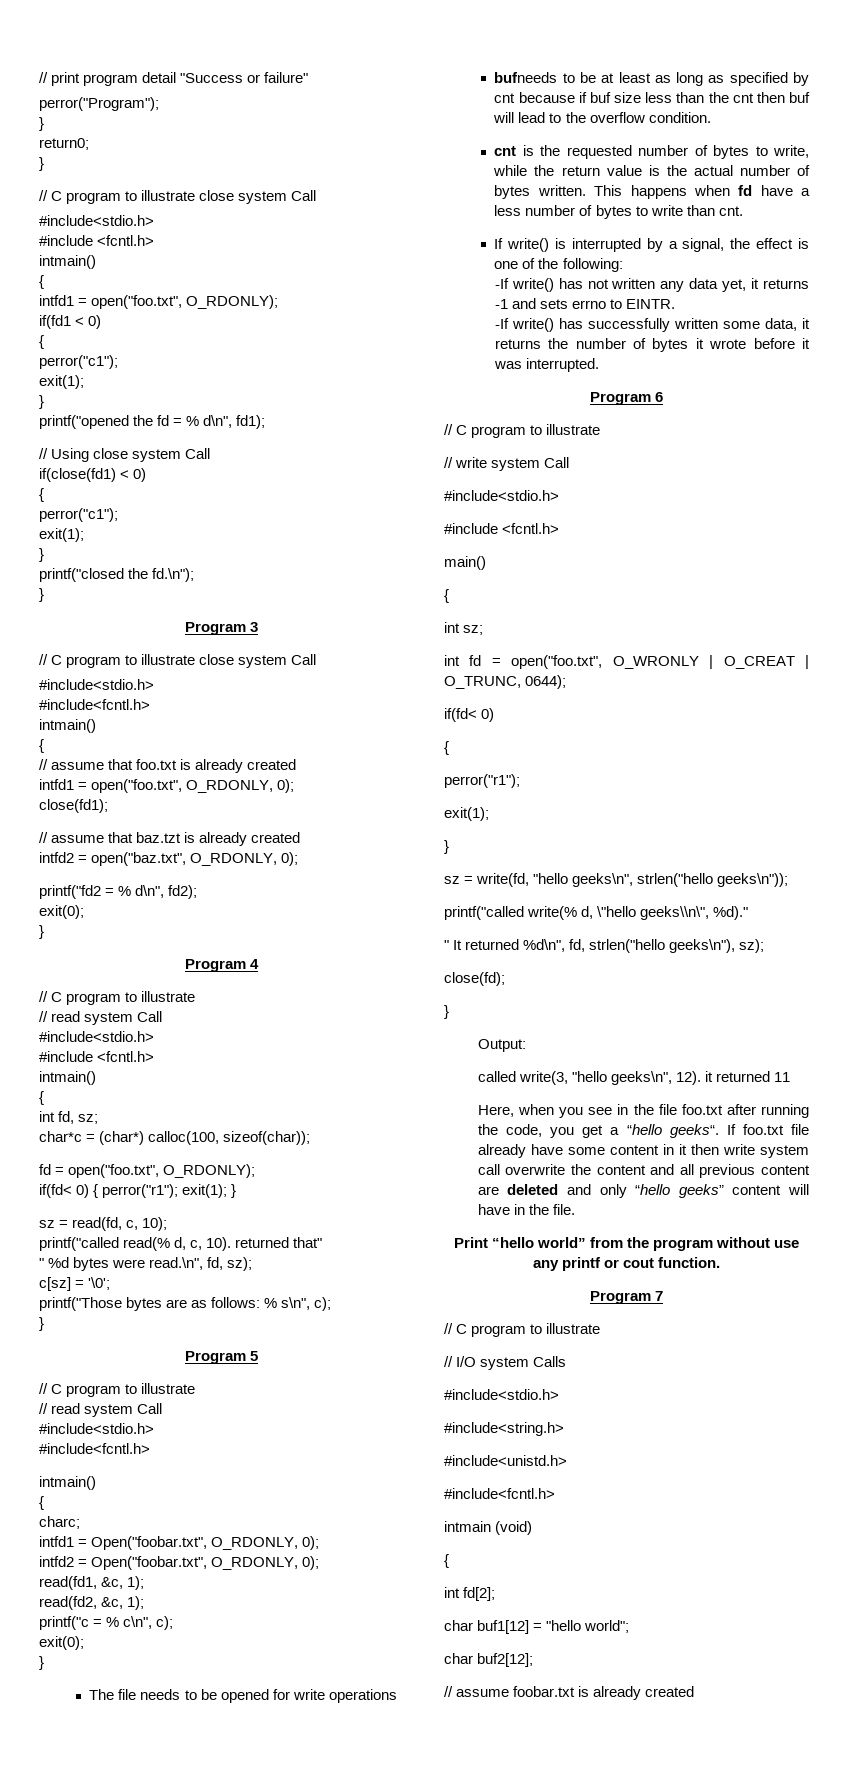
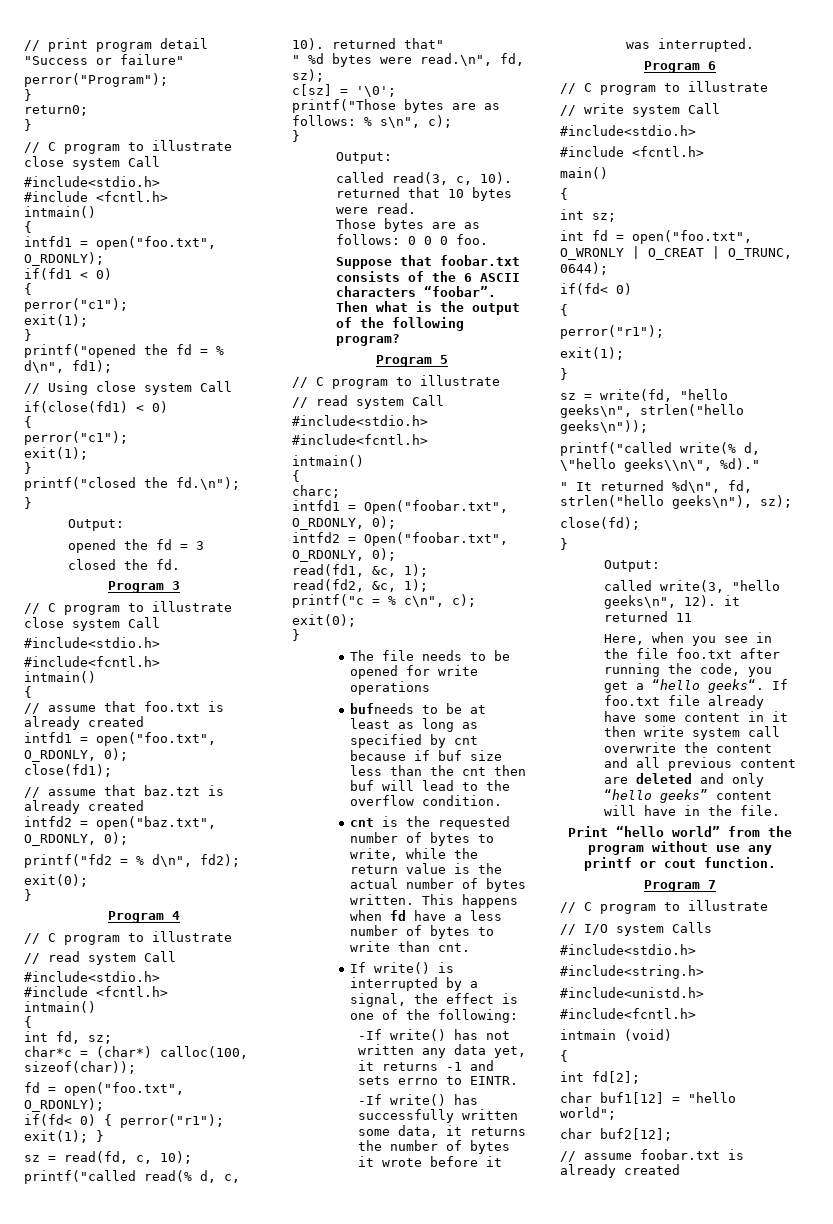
(44, 595) none -> [68,519,125,531] [68,539,205,553] [68,559,181,570] // Output: // opened the fd = 3 // closed the fd.
(44, 1324) none -> [336,152,393,164] [336,172,513,185] [336,187,513,201] [336,203,417,214] [336,218,481,232] [336,234,489,245] [336,255,521,269] [336,271,521,282] [336,286,497,297] [336,301,521,315] [336,317,465,331] [336,334,401,346] // Output: // called read(3, c, 10). returned that 10 bytes were read. // Those bytes are as follows: 0 0 0 foo. // Suppose that foobar.txt consists of the 6 ASCII characters “foobar”. Then what is the output of the following program?

